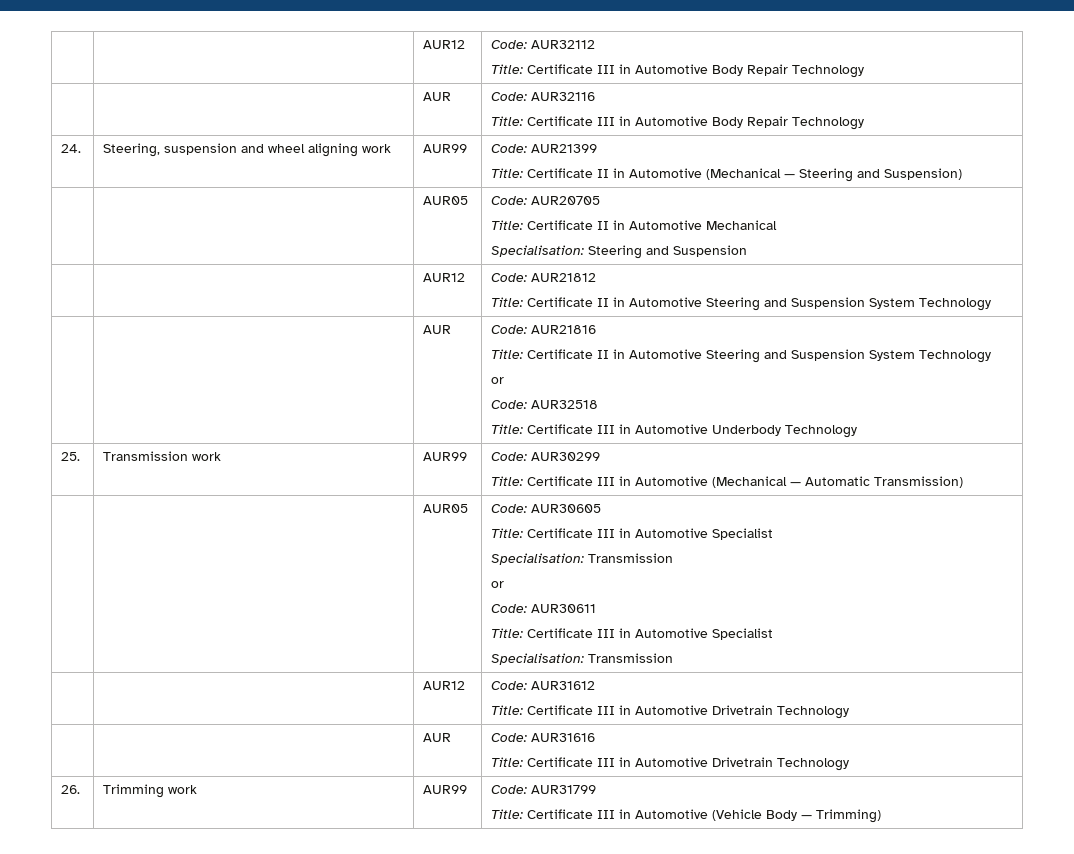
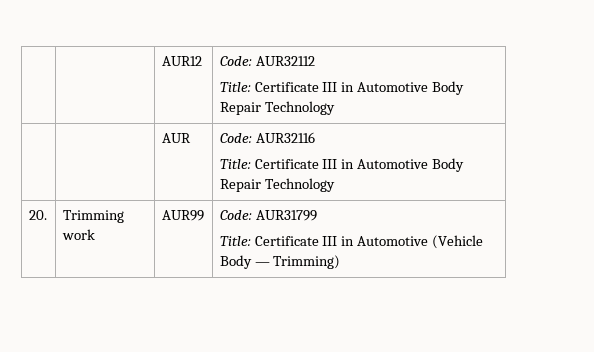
[61,144,82,153] [103,143,392,157] [423,144,468,153] [491,144,598,153] [491,168,963,182] [423,196,469,205] [491,196,601,205] [491,220,778,230] [491,245,748,259] [423,273,466,282] [491,273,597,282] [491,297,992,311] [423,325,452,334] [491,325,597,334] [491,349,992,363] [491,377,505,384] [491,400,599,409] [491,424,858,438] [61,452,81,461] [103,451,222,461] [423,452,468,461] [491,452,601,461] [491,476,964,488] [423,504,469,513] [491,504,602,513] [491,528,774,540] [491,553,674,565] [491,581,505,588] [491,604,597,613] [491,628,774,640] [491,653,674,665] [423,681,466,690] [491,681,596,690] [491,705,850,719] [423,733,452,742] [491,733,596,742] [491,757,850,771] [61,785,81,794] 24. | Steering, suspension and wheel aligning work | AUR99 | Code: AUR21399 // Title: Certificate II in Automotive (Mechanical — Steering and Suspension) // | | AUR05 | Code: AUR20705 // Title: Certificate II in Automotive Mechanical // Specialisation: Steering and Suspension // | | AUR12 | Code: AUR21812 // Title: Certificate II in Automotive Steering and Suspension System Technology // | | AUR | Code: AUR21816 // Title: Certificate II in Automotive Steering and Suspension System Technology // or // Code: AUR32518 // Title: Certificate III in Automotive Underbody Technology // 25. | Transmission work | AUR99 | Code: AUR30299 // Title: Certificate III in Automotive (Mechanical — Automatic Transmission) // | | AUR05 | Code: AUR30605 // Title: Certificate III in Automotive Specialist // Specialisation: Transmission // or // Code: AUR30611 // Title: Certificate III in Automotive Specialist // Specialisation: Transmission // | | AUR12 | Code: AUR31612 // Title: Certificate III in Automotive Drivetrain Technology // | | AUR | Code: AUR31616 // Title: Certificate III in Automotive Drivetrain Technology // 26. -> [28,210,47,220] 20.

